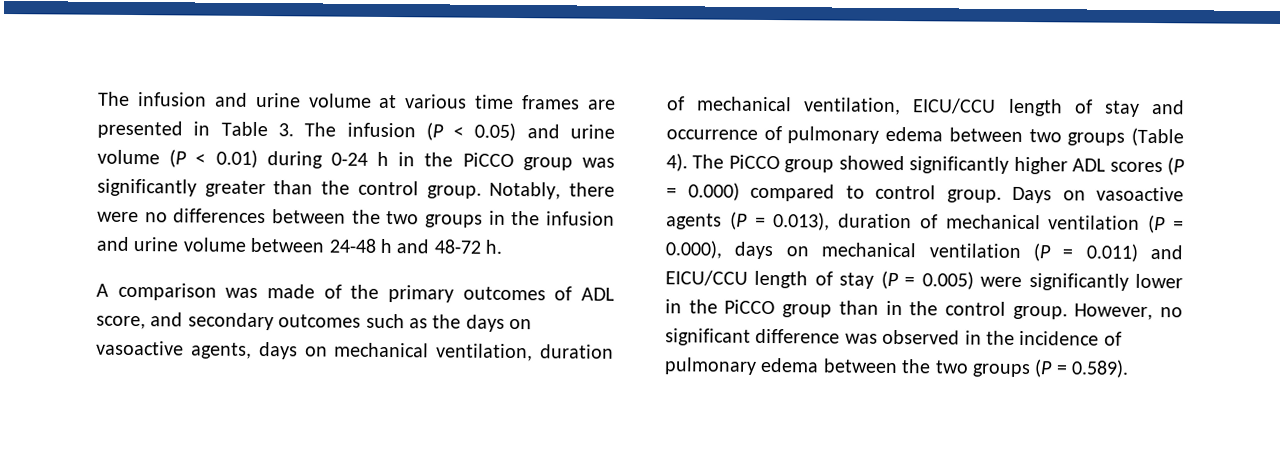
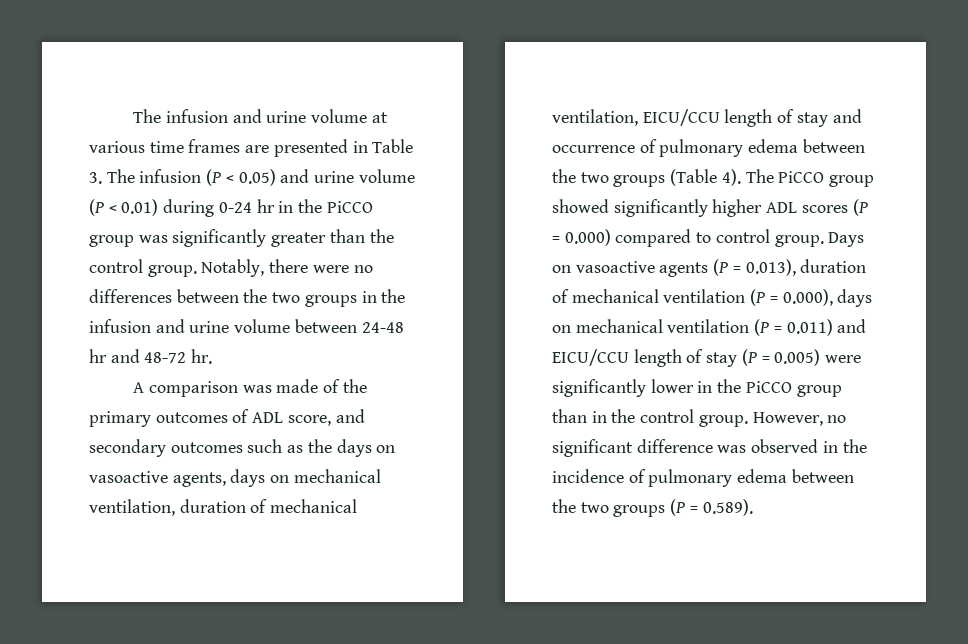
[377,151,390,167] h -> [256,199,275,213] hr
[380,238,392,254] h -> [89,349,107,363] hr
[485,239,503,254] h. -> [191,349,213,364] hr.
(1023, 135) none -> [552,169,576,183] the

